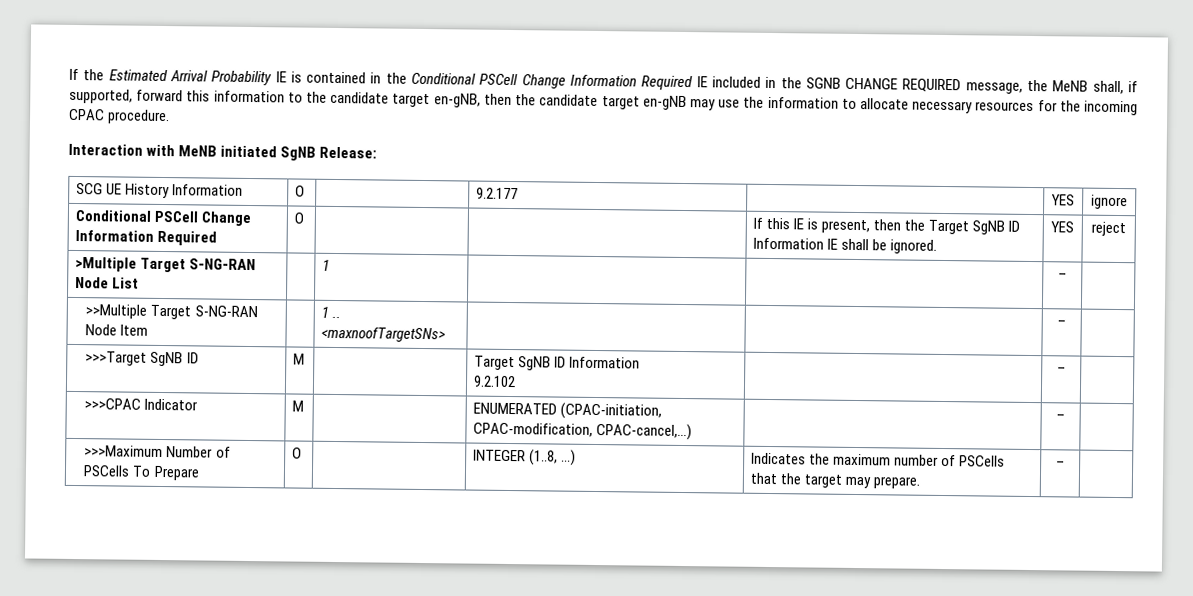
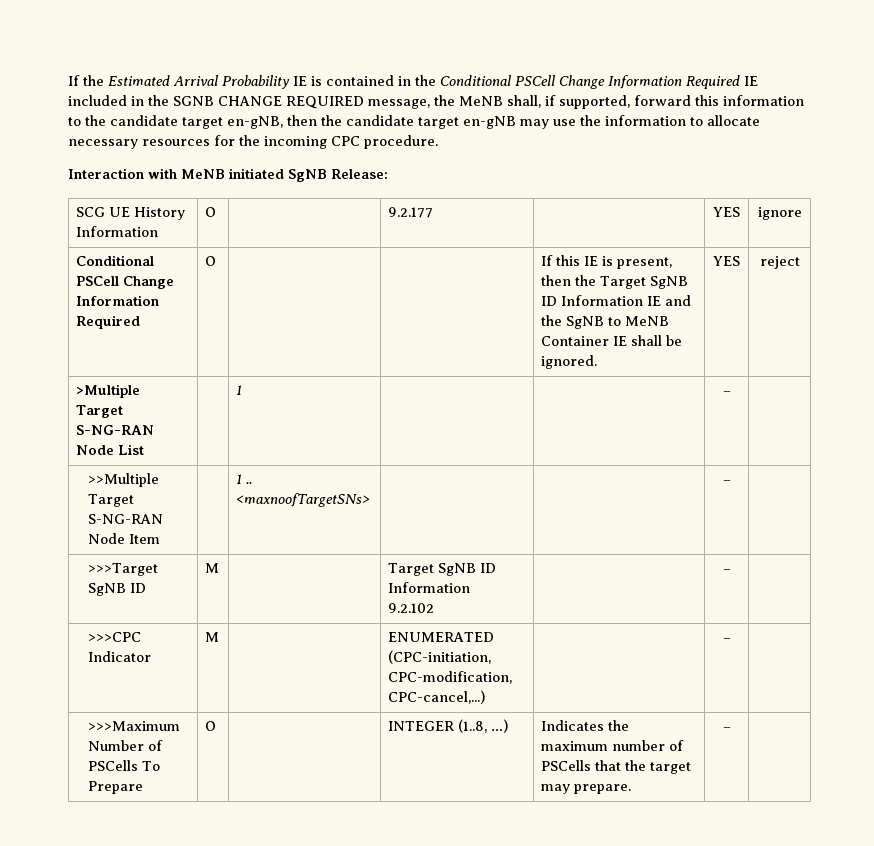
[69,108,105,121] CPAC -> [331,136,360,146] CPC
(839, 244) none -> [665,295,692,306] [541,315,670,329] [541,336,628,346] and the SgNB to MeNB Container IE
[84,398,142,410] >>>CPAC -> [88,632,142,642] >>>CPC
[560,402,663,420] [472,422,693,441] (CPAC-initiation, CPAC-modification, CPAC-cancel,...) -> [388,650,492,664] [388,671,513,684] [388,690,486,704] (CPC-initiation, CPC-modification, CPC-cancel,...)

